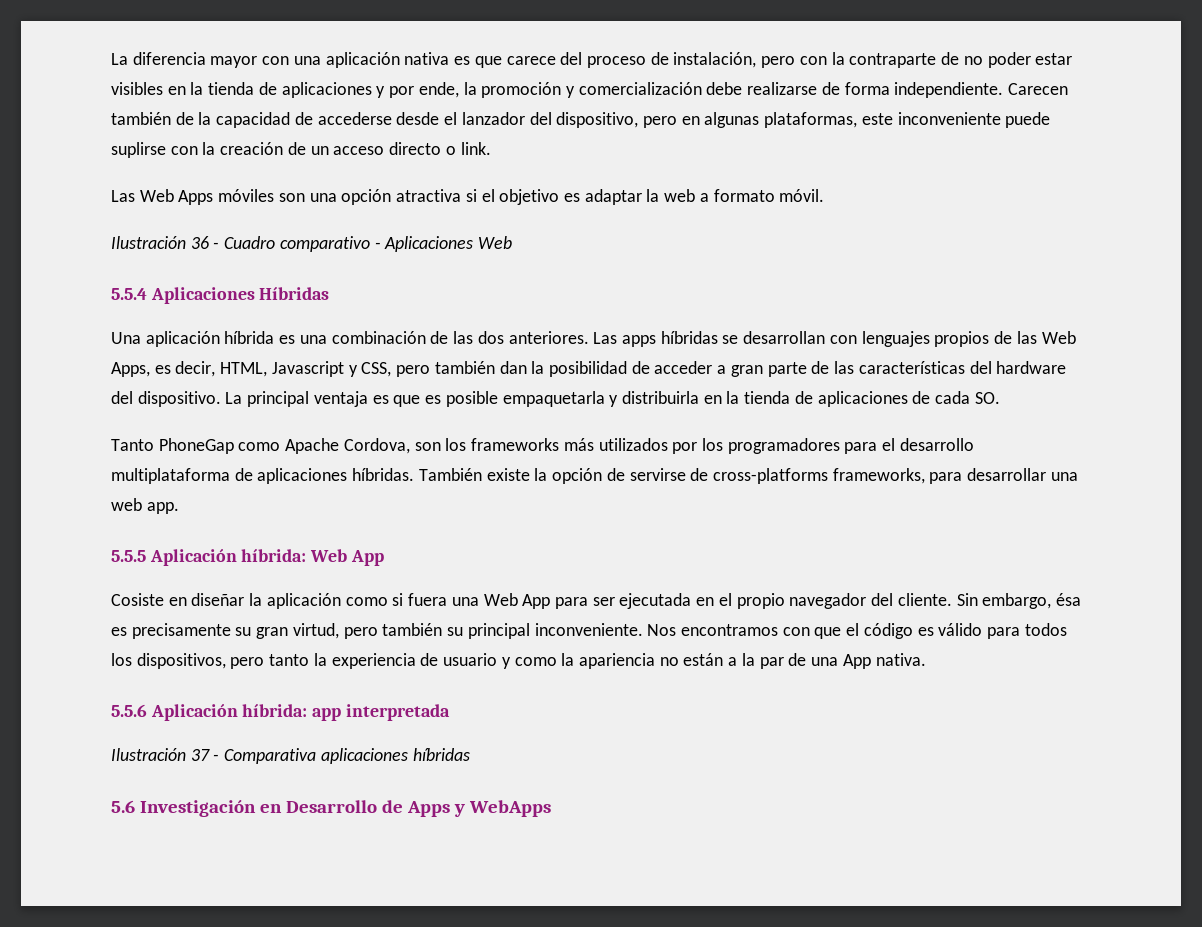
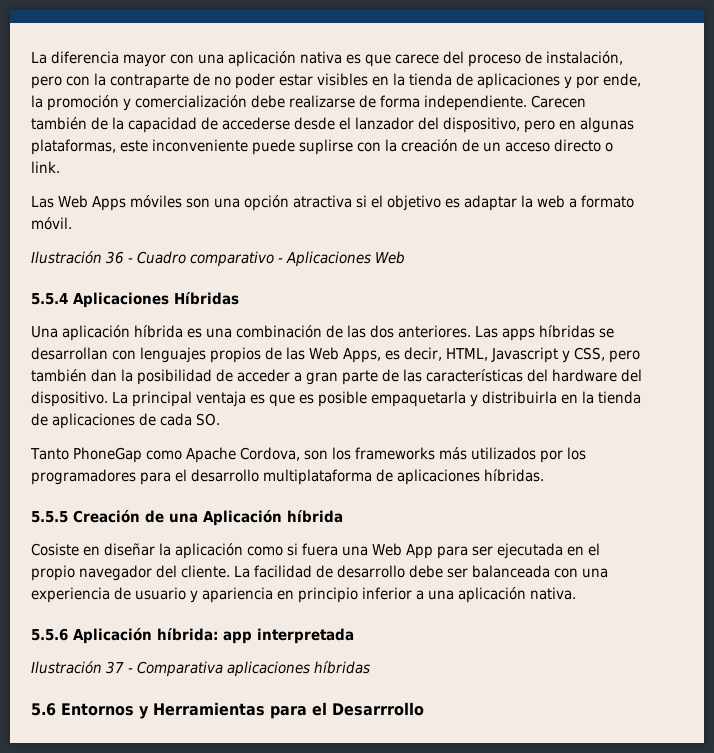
[418,468,1078,484] [111,498,179,514] [111,549,384,566] También existe la opción de servirse de cross-platforms frameworks, para desarrollar una web app. // 5.5.5 Aplicación híbrida: Web App -> [31,510,343,526] // 5.5.5 Creación de una Aplicación híbrida
[956,593,1081,609] [111,623,1067,639] [111,653,871,669] Sin embargo, ésa es precisamente su gran virtud, pero también su principal inconveniente. Nos encontramos con que el código es válido para todos los dispositivos, pero tanto la experiencia de usuario y como la apariencia no están a la par de una App -> [234,565,608,578] [31,587,526,603] La facilidad de desarrollo debe ser balanceada con una experiencia de usuario y apariencia en principio inferior a una aplicación
[139,800,551,817] Investigación en Desarrollo de Apps y WebApps -> [61,702,424,719] Entornos y Herramientas para el Desarrrollo

